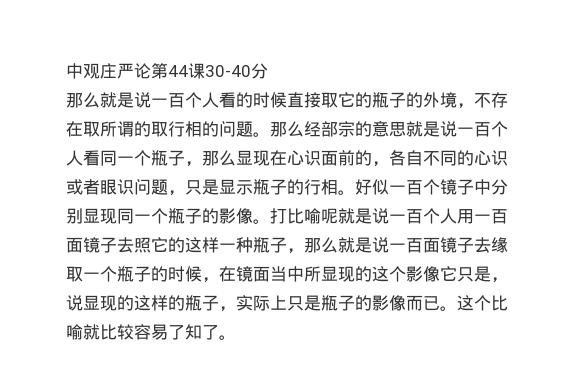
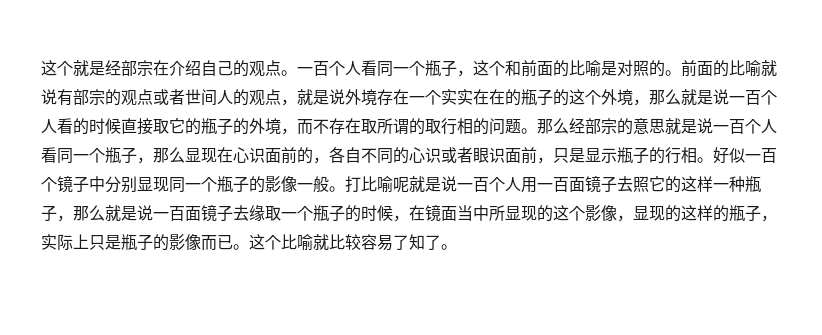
[66,63,268,79] 中观庄严论第44课30-40分 // -> [41,59,777,77] [41,89,649,106] 这个就是经部宗在介绍自己的观点。一百个人看同一个瓶子，这个和前面的比喻是对照的。前面的比喻就说有部宗的观点或者世间人的观点，就是说外境存在一个实实在在的瓶子的这个外境，
(474, 106) none -> [297,119,313,135] 而
[134,179,168,195] 问题 -> [505,147,537,164] 面前
(253, 216) none -> [297,176,329,192] 一般
[440,266,508,283] [66,295,83,311] 它只是，说 -> [617,215,633,222] ，

